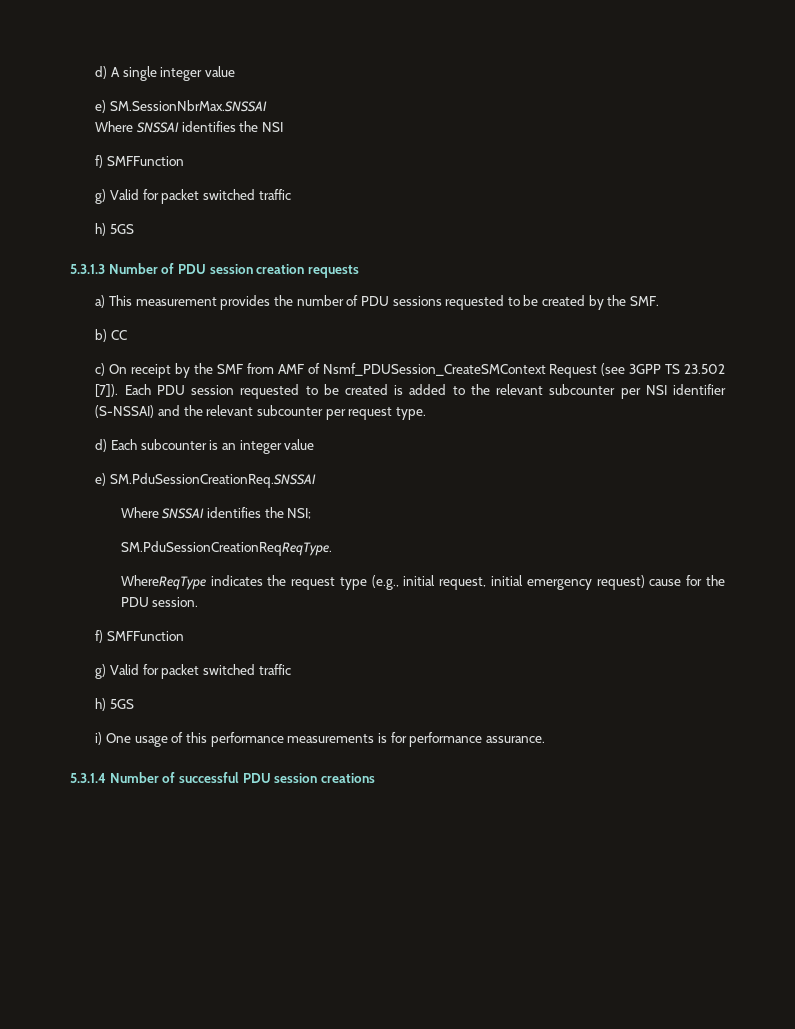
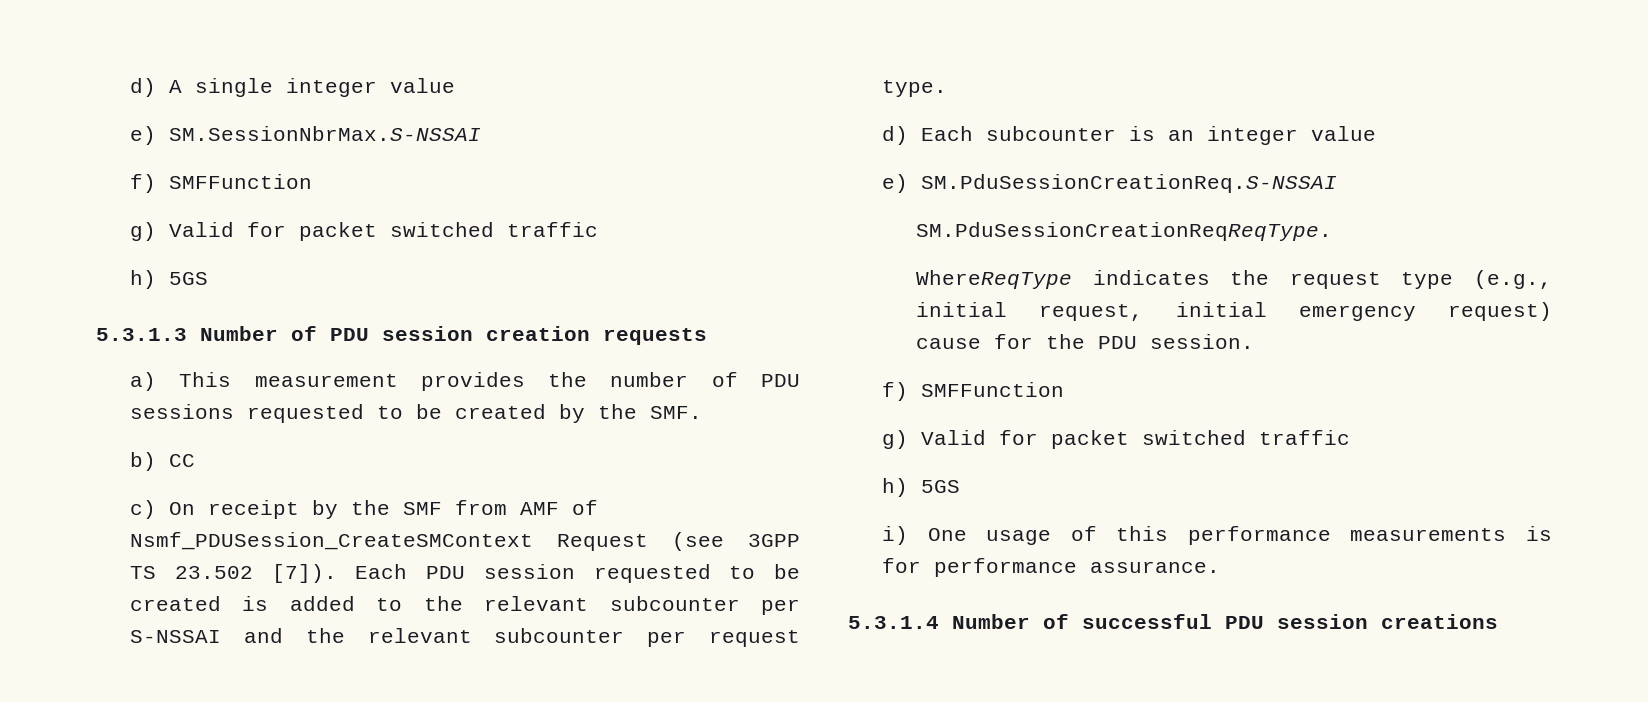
[110,100,268,112] [95,121,283,133] SM.SessionNbrMax.SNSSAI // Where SNSSAI identifies the NSI -> [169,126,482,141] SM.SessionNbrMax.S-NSSAI
[645,384,727,395] [95,405,155,418] NSI identifier (S-NSSAI) -> [130,630,222,643] S-NSSAI
[110,473,317,488] [120,507,312,519] SM.PduSessionCreationReq.SNSSAI // Where SNSSAI identifies the NSI; -> [921,174,1338,193] SM.PduSessionCreationReq.S-NSSAI

